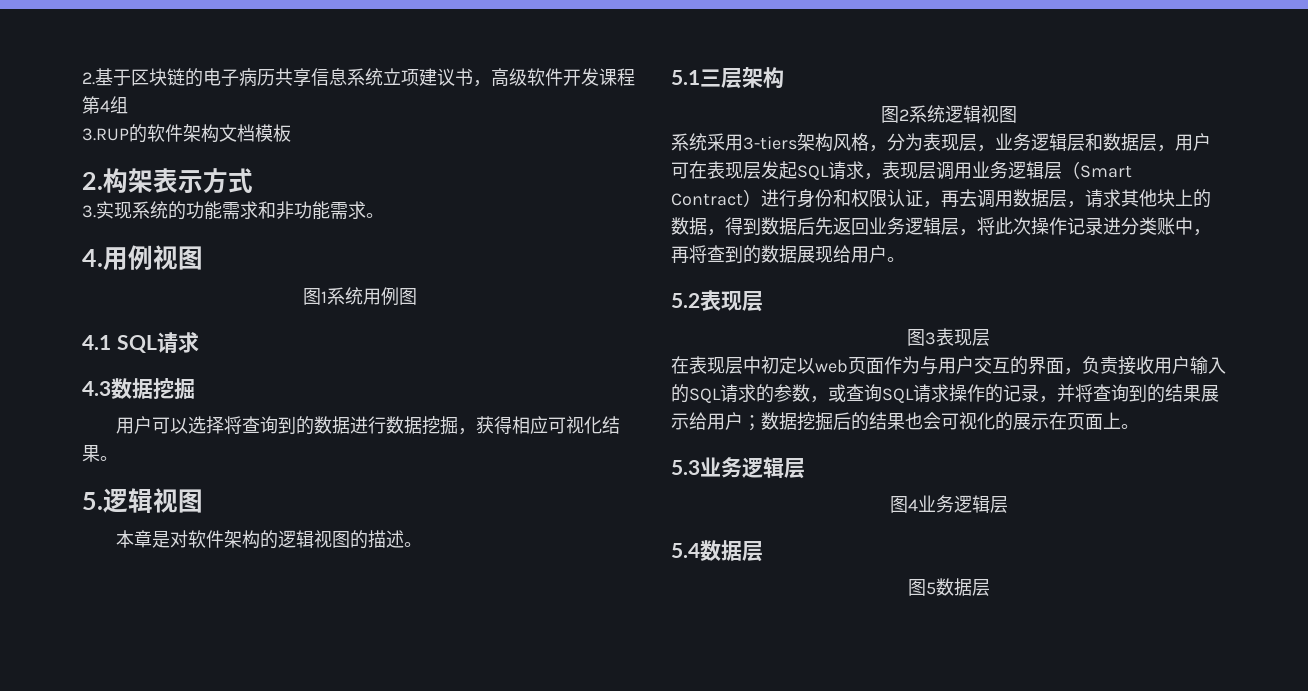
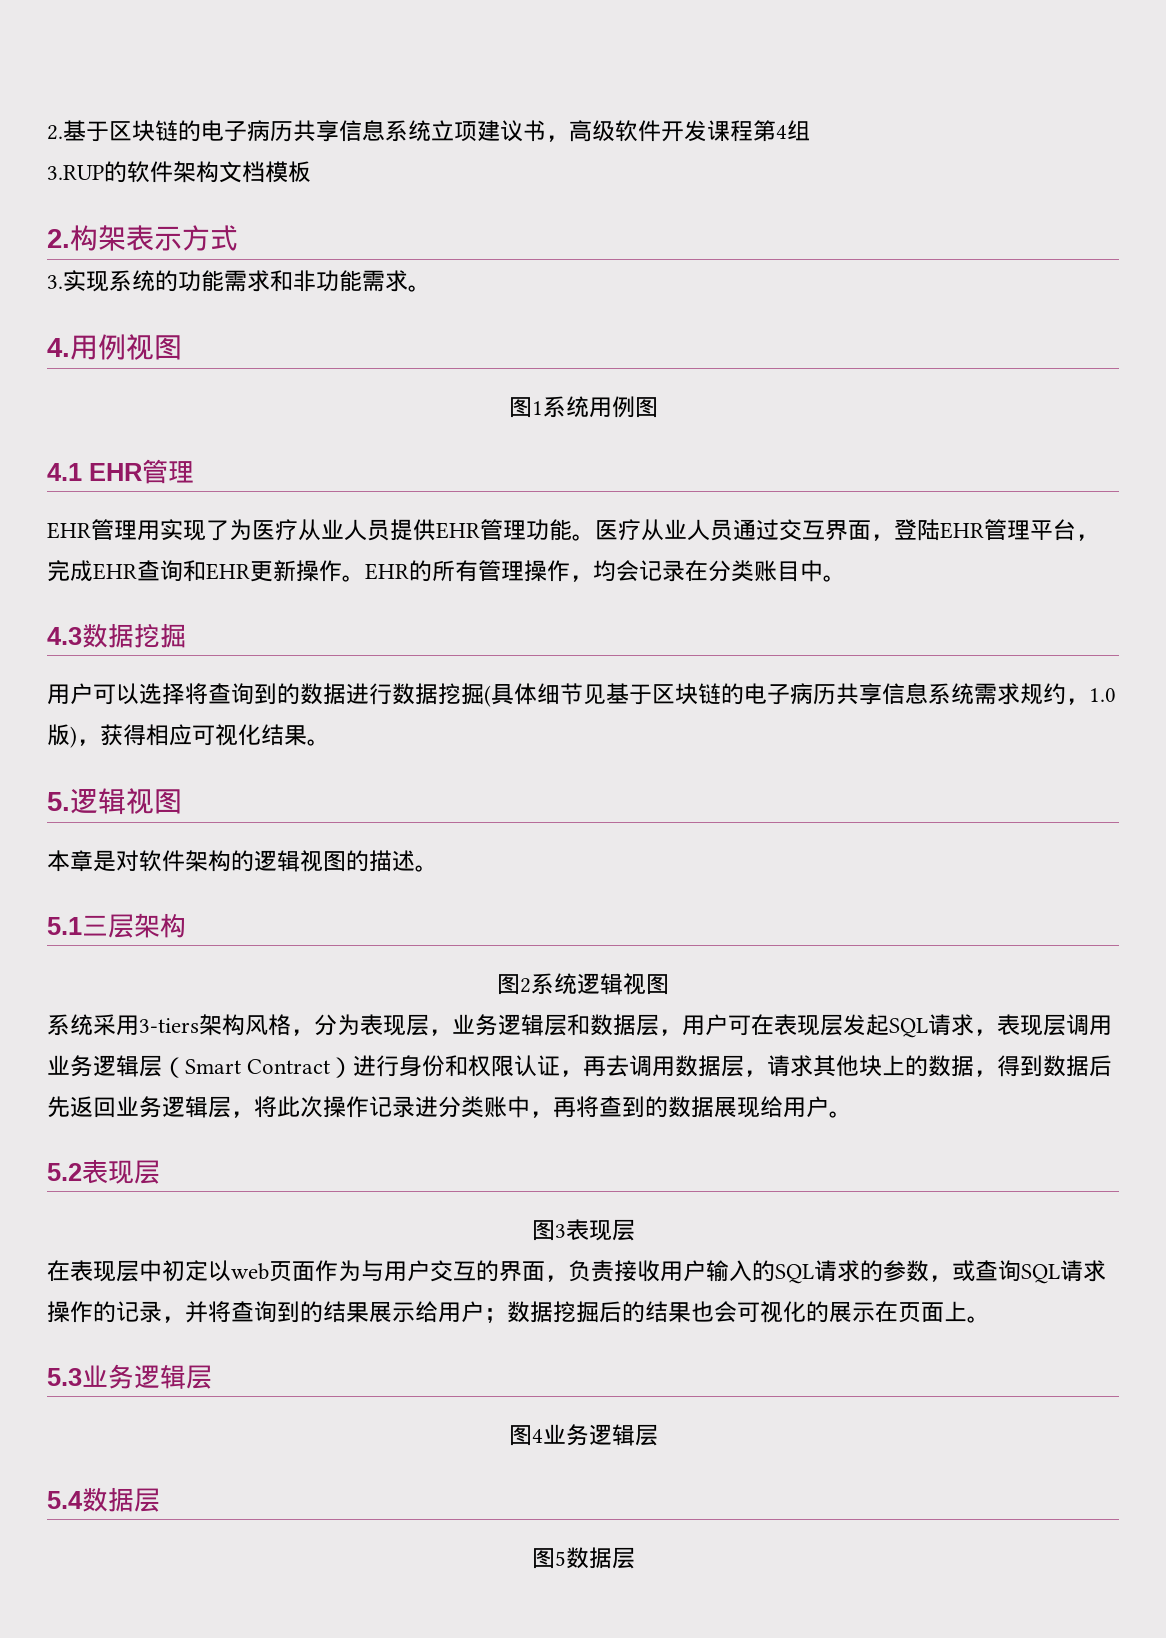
[116,332,199,354] SQL请求 -> [89,459,194,484] [47,519,1099,541] [47,560,846,582] EHR管理 // EHR管理用实现了为医疗从业人员提供EHR管理功能。医疗从业人员通过交互界面，登陆EHR管理平台，完成EHR查询和EHR更新操作。EHR的所有管理操作，均会记录在分类账目中。
(459, 425) none -> [484,683,1116,707] [47,724,77,748] (具体细节见基于区块链的电子病历共享信息系统需求规约，1.0版)

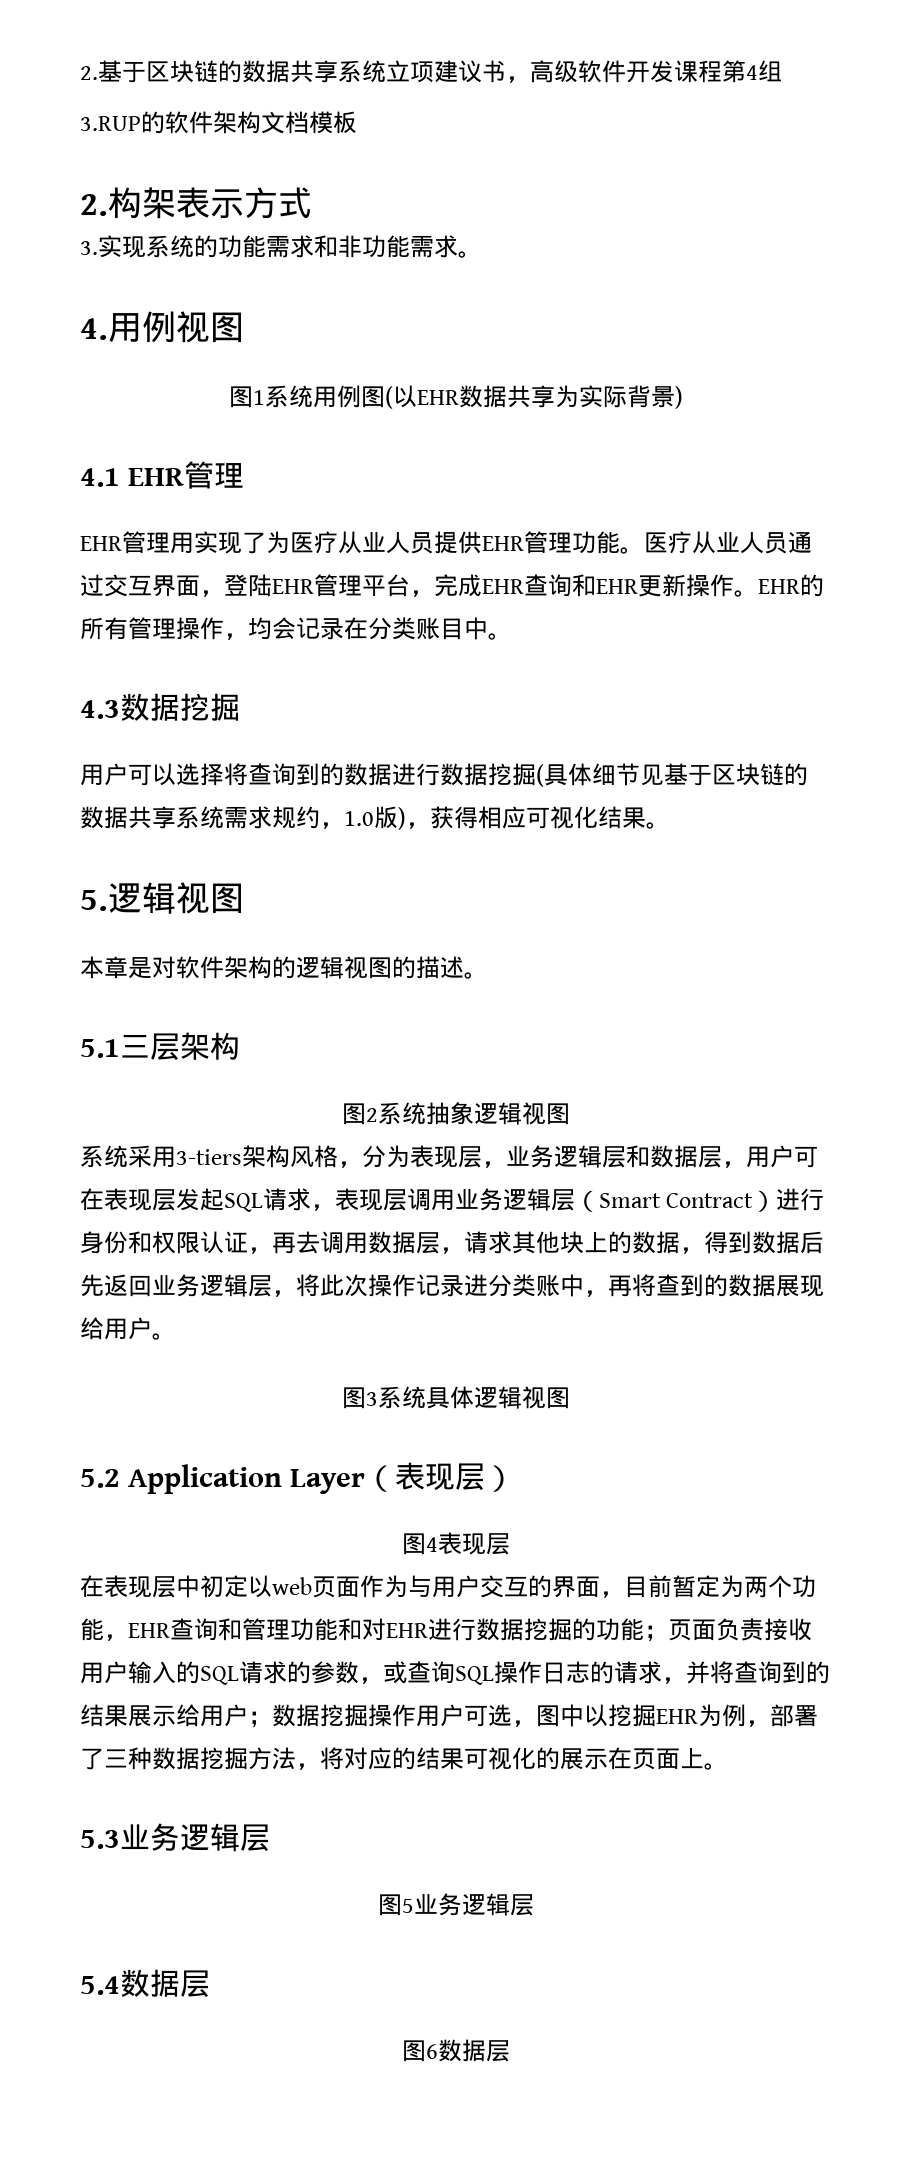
[201,120,385,142] 电子病历共享信息 -> [242,60,338,83] 数据共享
(658, 407) none -> [384,385,683,409] (以EHR数据共享为实际背景)
[744,683,928,705] 电子病历共享信息 -> [80,806,176,829] 数据共享
(577, 984) none -> [425,1102,474,1125] 抽象
(852, 1114) none -> [341,1386,570,1409] // 图3系统具体逻辑视图
[82,1159,160,1184] [531,1220,566,1241] 表现层 // 图3 -> [128,1462,516,1494] [401,1533,438,1555] Application Layer（表现层） // 图4
(568, 1278) none -> [624,1575,816,1598] [80,1618,716,1642] 目前暂定为两个功能，EHR查询和管理功能和对EHR进行数据挖掘的功能；页面
[1060,1260,1106,1282] [47,1301,162,1323] 请求操作的记录 -> [494,1661,662,1684] 操作日志的请求
[599,1301,737,1323] 后的结果也会 -> [368,1704,818,1727] [80,1747,464,1770] 操作用户可选，图中以挖掘EHR为例，部署了三种数据挖掘方法，将对应的结果
[531,1429,543,1443] 4 -> [401,1899,414,1913] 5
[554,1551,566,1566] 5 -> [425,2044,438,2059] 6

